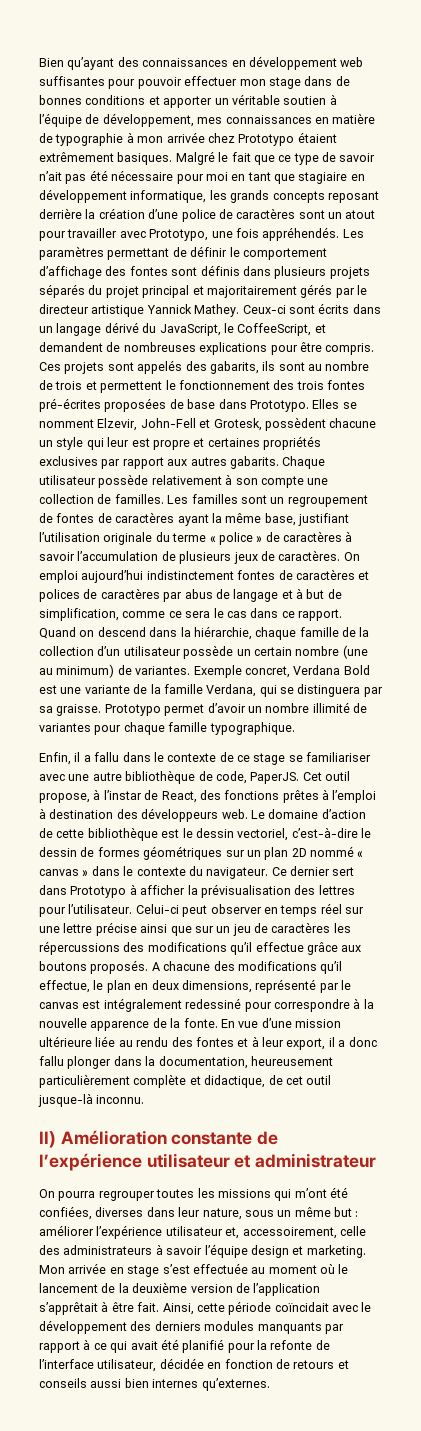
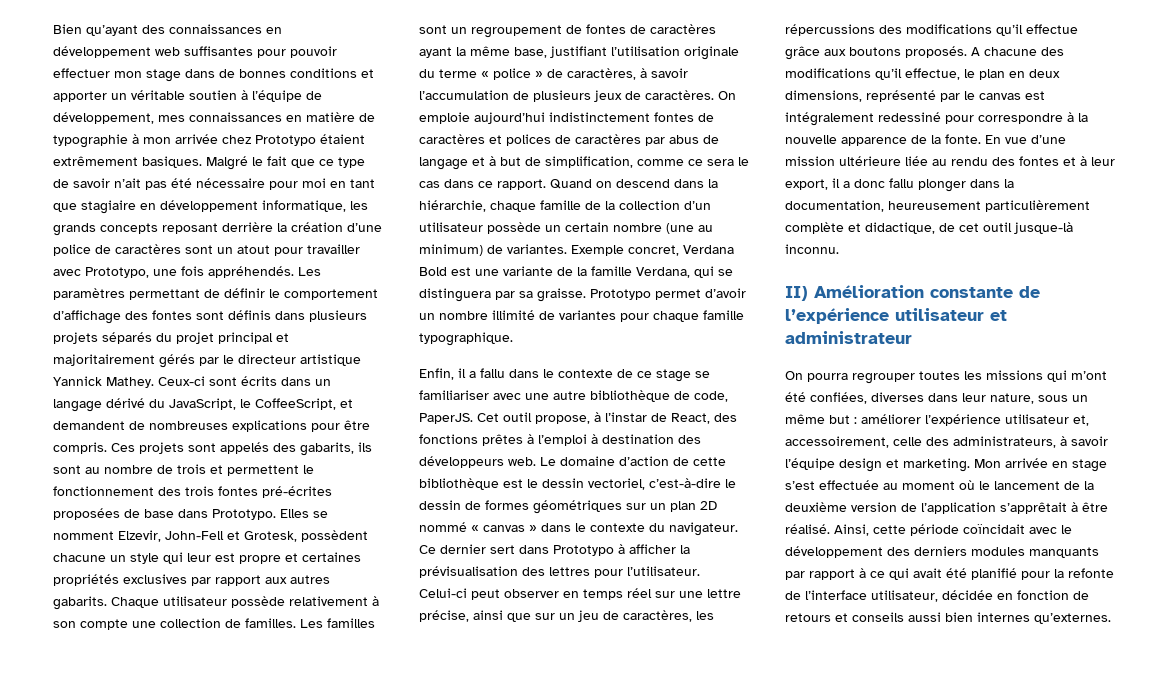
[283,531,342,542] caractères -> [567,68,636,80] caractères,
[39,570,78,583] emploi -> [419,112,470,124] emploie
[95,922,137,936] précise -> [419,610,469,622] précise,
[271,922,331,933] caractères -> [623,610,692,622] caractères,
[63,1245,153,1255] administrateurs -> [953,436,1056,448] administrateurs,
[137,1302,160,1312] fait. -> [785,524,830,534] réalisé.

